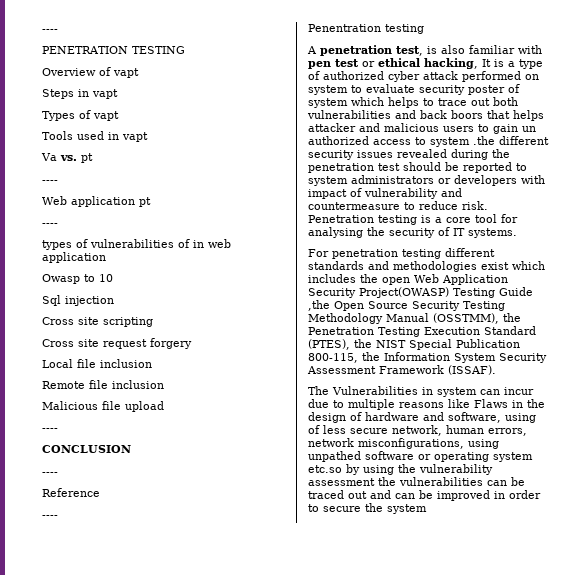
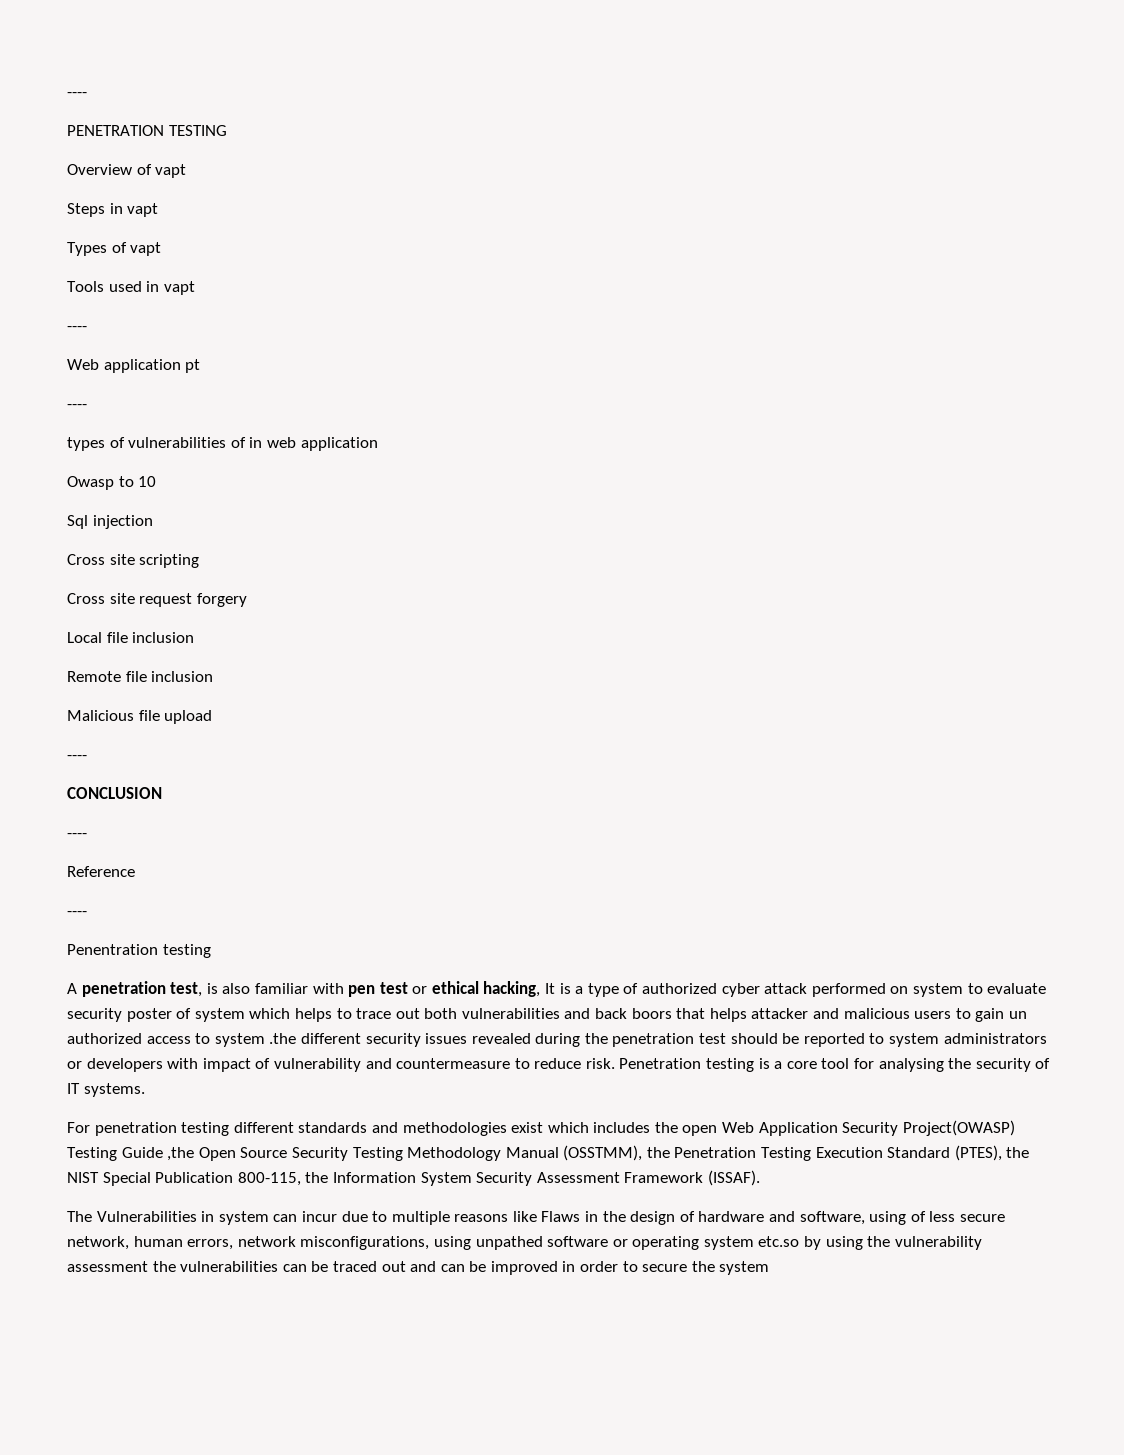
[41,153,93,163] // Va vs. pt -> (195, 288) none

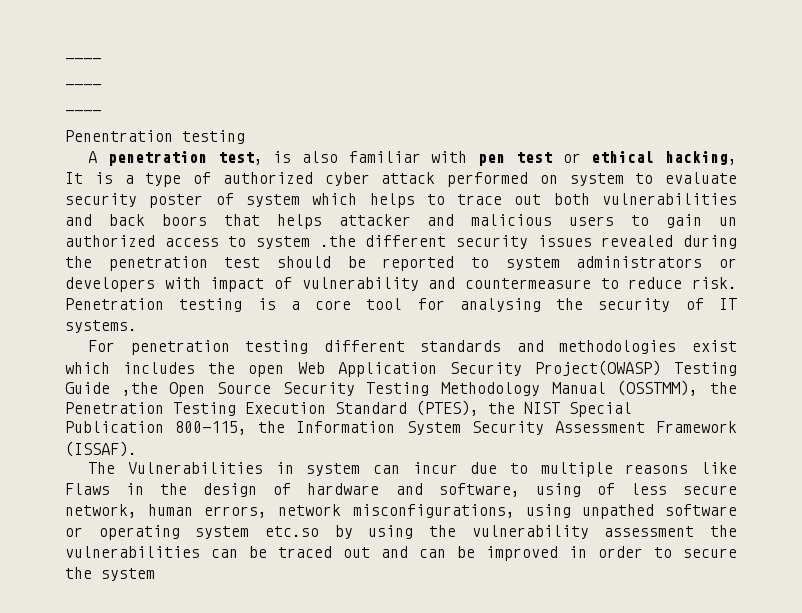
[67,92,87,97] [67,125,227,136] [67,164,187,178] [67,203,159,217] [67,242,162,256] [67,281,195,295] [67,326,87,331] [67,359,201,373] [67,404,87,409] [67,437,378,451] [67,476,157,490] [67,515,153,529] [67,554,200,568] [67,593,247,607] [67,632,195,643] [67,671,214,682] [67,710,213,724] [67,755,87,760] [67,787,162,799] [67,833,87,838] [67,866,135,877] ---- // PENETRATION TESTING // Overview of vapt // Steps in vapt // Types of vapt // Tools used in vapt // ---- // Web application pt // ---- // types of vulnerabilities of in web application // Owasp to 10 // Sql injection // Cross site scripting // Cross site request forgery // Local file inclusion // Remote file inclusion // Malicious file upload // ---- // CONCLUSION // ---- // Reference -> [65,58,101,64] [65,84,101,90] ---- // ----

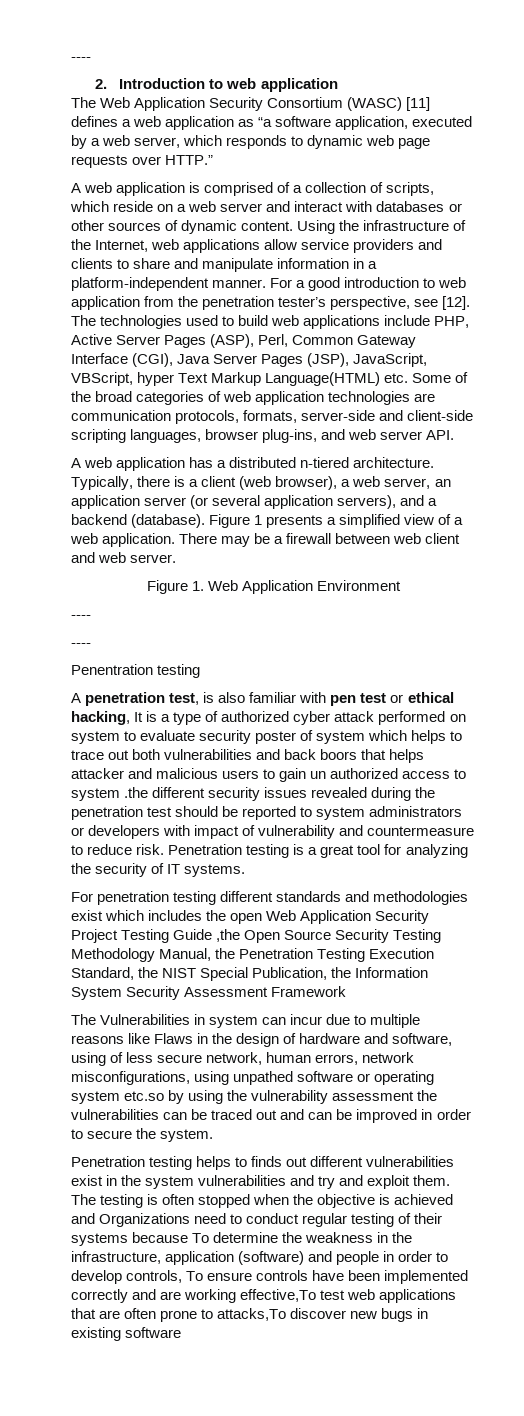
[65,58,101,64] ---- -> [71,57,91,61] [95,78,338,92] [71,97,431,111] [71,116,473,130] [71,135,431,149] [71,155,214,168] [71,182,435,196] [70,201,462,212] [71,220,467,234] [71,239,443,253] [71,258,378,272] [71,277,467,291] [71,296,471,310] [71,315,470,329] [71,334,417,348] [71,353,428,367] [71,372,469,386] [71,391,436,405] [71,410,474,424] [71,429,455,443] [71,457,435,471] [71,476,451,490] [71,495,438,509] [71,514,464,528] [70,533,461,547] [71,552,177,563] [146,580,402,594] ---- // 2. Introduction to web application // The Web Application Security Consortium (WASC) [11] defines a web application as “a software application, executed by a web server, which responds to dynamic web page requests over HTTP.” // A web application is comprised of a collection of scripts, which reside on a web server and interact with databases or other sources of dynamic content. Using the infrastructure of the Internet, web applications allow service providers and clients to share and manipulate information in a platform-independent manner. For a good introduction to web application from the penetration tester’s perspective, see [12]. The technologies used to build web applications include PHP, Active Server Pages (ASP), Perl, Common Gateway Interface (CGI), Java Server Pages (JSP), JavaScript, VBScript, hyper Text Markup Language(HTML) etc. Some of the broad categories of web application technologies are communication protocols, formats, server-side and client-side scripting languages, browser plug-ins, and web server API. // A web application has a distributed n-tiered architecture. Typically, there is a client (web browser), a web server, an application server (or several application servers), and a backend (database). Figure 1 presents a simplified view of a web application. There may be a firewall between web client and web server. // Figure 1. Web Application Environment
[315,300,352,310] core -> [320,845,355,858] great
[459,298,541,312] analysing -> [405,844,468,858] analyzing
[534,360,661,376] Project(OWASP) -> [71,929,118,943] Project
[551,380,699,396] Manual (OSSTMM), -> [159,948,212,961] Manual,
[335,400,479,416] Standard (PTES), -> [71,967,134,980] Standard,
[65,421,248,435] Publication 800-115, -> [252,967,328,980] Publication,
[65,441,137,457] (ISSAF). -> (347, 991) none
[101,568,155,581] system -> [160,1129,214,1142] [71,1156,455,1170] [71,1175,451,1189] [71,1194,454,1208] [71,1213,443,1227] [71,1232,413,1246] [71,1251,449,1265] [71,1270,469,1284] [71,1289,457,1303] [71,1308,429,1322] [71,1327,182,1341] system. // Penetration testing helps to finds out different vulnerabilities exist in the system vulnerabilities and try and exploit them. The testing is often stopped when the objective is achieved and Organizations need to conduct regular testing of their systems because To determine the weakness in the infrastructure, application (software) and people in order to develop controls, To ensure controls have been implemented correctly and are working effective,To test web applications that are often prone to attacks,To discover new bugs in existing software

